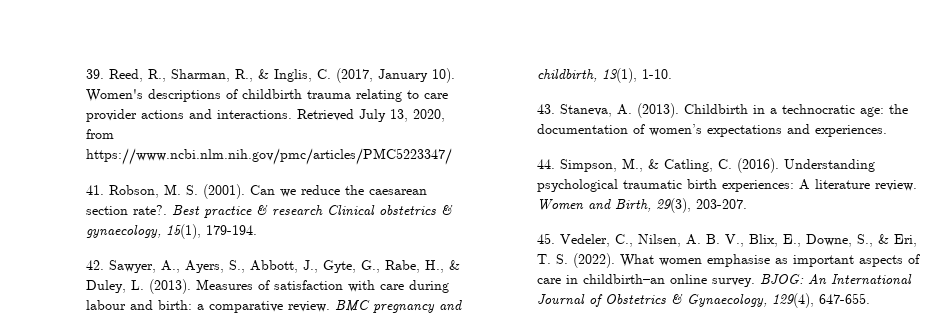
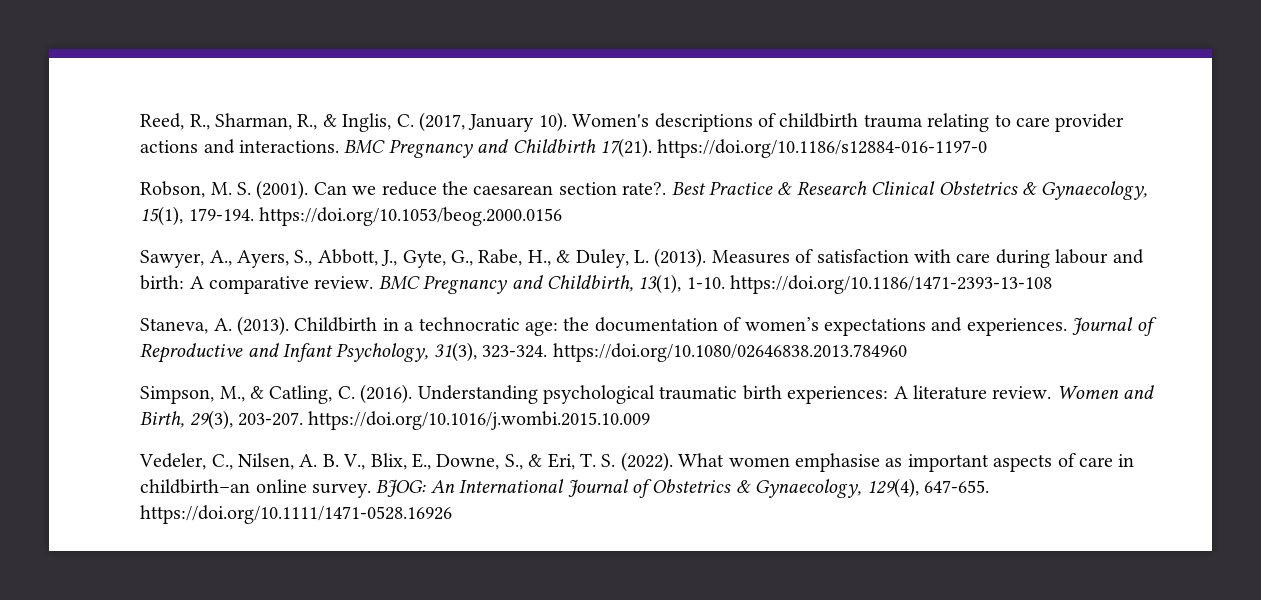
[85,69,104,79] 39. -> (140, 121) none
[296,109,445,122] [85,129,114,139] [85,148,452,165] [85,185,104,195] Retrieved July 13, 2020, from https://www.ncbi.nlm.nih.gov/pmc/articles/PMC5223347/ // 41. -> [344,138,988,158] BMC Pregnancy and Childbirth 17(21). https://doi.org/10.1186/s12884-016-1197-0 //
[203,205,453,218] [85,225,161,238] practice & research Clinical obstetrics & gynaecology, -> [708,181,1148,200] Practice & Research Clinical Obstetrics & Gynaecology,
[85,260,104,270] // 42. -> [258,207,562,226] https://doi.org/10.1053/beog.2000.0156 //
[196,304,204,310] a -> [189,276,204,289] A
[372,300,462,313] [536,69,597,82] pregnancy and childbirth, -> [423,275,633,294] Pregnancy and Childbirth,
[536,104,555,114] // 43. -> [730,275,1053,294] https://doi.org/10.1186/1471-2393-13-108 //
[536,159,555,169] // 44. -> [1072,317,1157,336] [140,342,907,363] Journal of Reproductive and Infant Psychology, 31(3), 323-324. https://doi.org/10.1080/02646838.2013.784960 //
[536,233,555,244] // 45. -> [308,411,651,430] https://doi.org/10.1016/j.wombi.2015.10.009 //
(870, 298) none -> [140,505,453,524] https://doi.org/10.1111/1471-0528.16926

